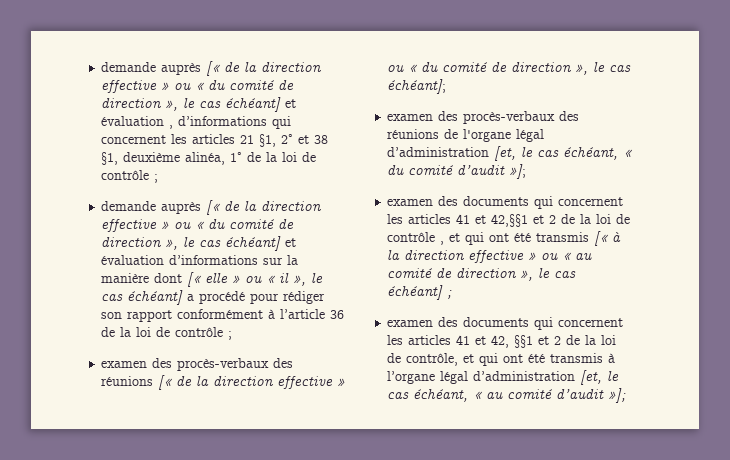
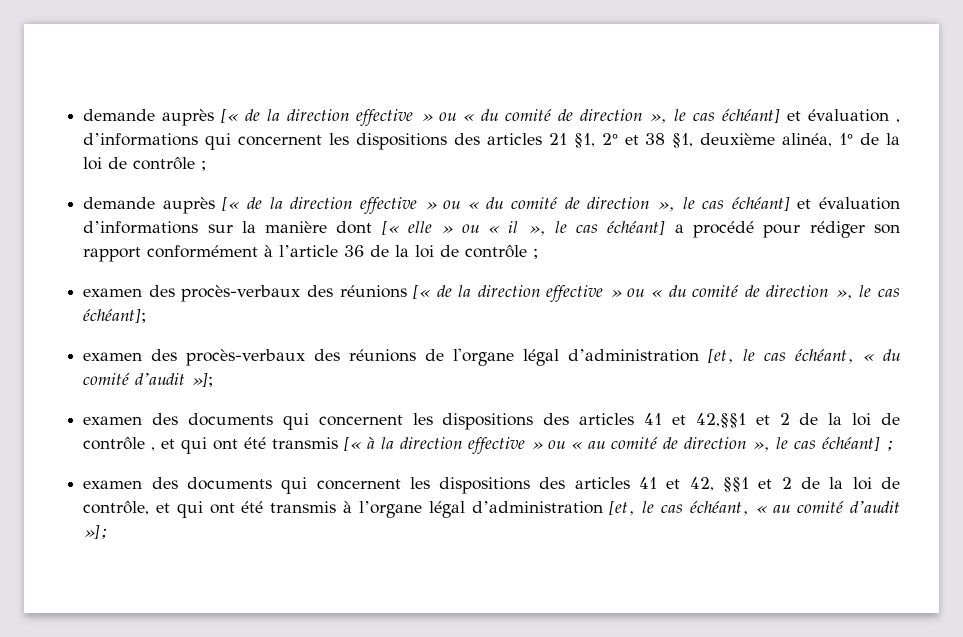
(188, 139) none -> [355,133,480,150] dispositions des
(404, 219) none -> [442,413,570,430] dispositions des
(404, 340) none -> [439,477,566,494] dispositions des

